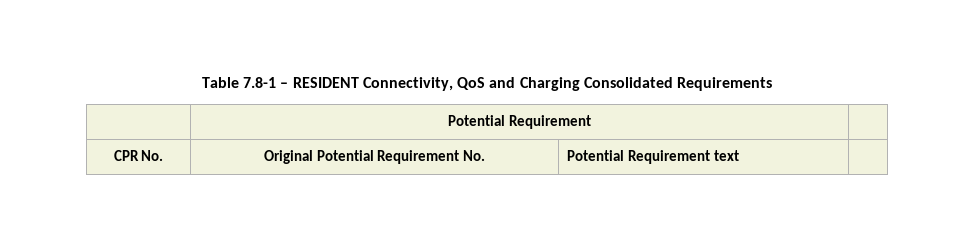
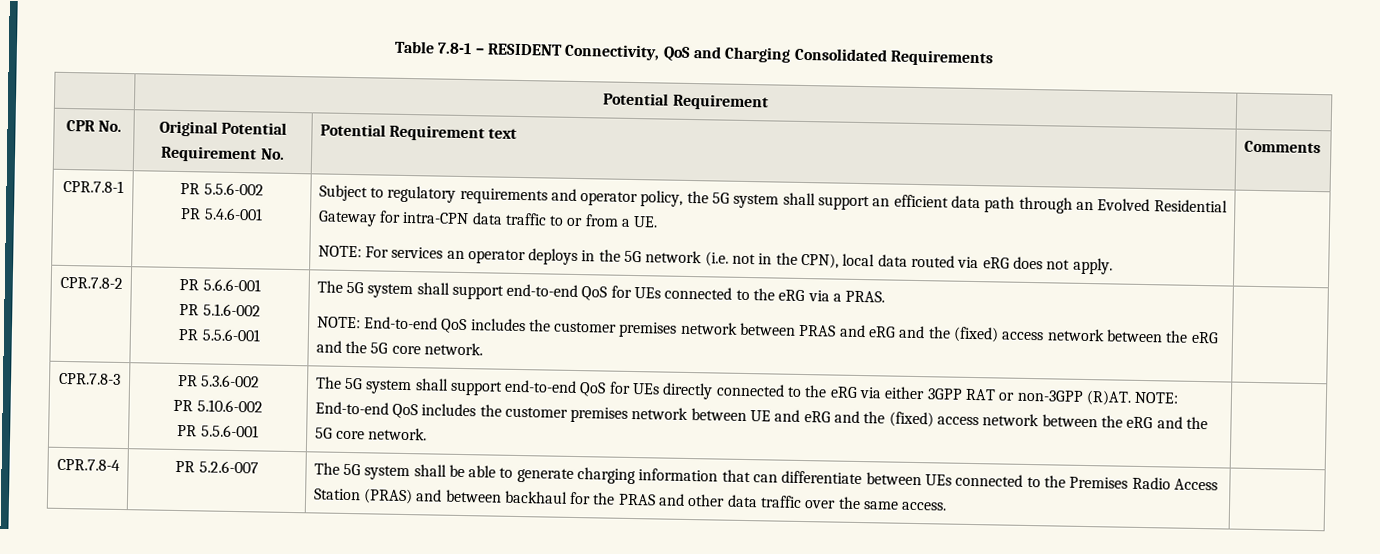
(739, 155) none -> [1243,140,1321,154] [62,179,124,193] [180,182,264,196] [180,207,263,221] [318,184,1228,214] [317,210,659,228] [317,245,1113,275] [59,276,123,290] [179,278,261,292] [179,303,261,317] [178,328,261,342] [316,280,886,303] [316,316,1219,344] [315,340,483,356] [59,372,121,385] [176,374,261,388] [173,399,263,413] [177,424,259,438] [314,376,1180,406] [314,401,1208,430] [314,427,428,441] [56,458,120,471] [175,460,259,474] [313,462,1218,491] [313,488,948,511] | Comments // CPR.7.8-1 | PR 5.5.6-002 // PR 5.4.6-001 | Subject to regulatory requirements and operator policy, the 5G system shall support an efficient data path through an Evolved Residential Gateway for intra-CPN data traffic to or from a UE. // NOTE: For services an operator deploys in the 5G network (i.e. not in the CPN), local data routed via eRG does not apply. | // CPR.7.8-2 | PR 5.6.6-001 // PR 5.1.6-002 // PR 5.5.6-001 | The 5G system shall support end-to-end QoS for UEs connected to the eRG via a PRAS. // NOTE: End-to-end QoS includes the customer premises network between PRAS and eRG and the (fixed) access network between the eRG and the 5G core network. | // CPR.7.8-3 | PR 5.3.6-002 // PR 5.10.6-002 // PR 5.5.6-001 | The 5G system shall support end-to-end QoS for UEs directly connected to the eRG via either 3GPP RAT or non-3GPP (R)AT. NOTE: End-to-end QoS includes the customer premises network between UE and eRG and the (fixed) access network between the eRG and the 5G core network. | // CPR.7.8-4 | PR 5.2.6-007 | The 5G system shall be able to generate charging information that can differentiate between UEs connected to the Premises Radio Access Station (PRAS) and between backhaul for the PRAS and other data traffic over the same access.

